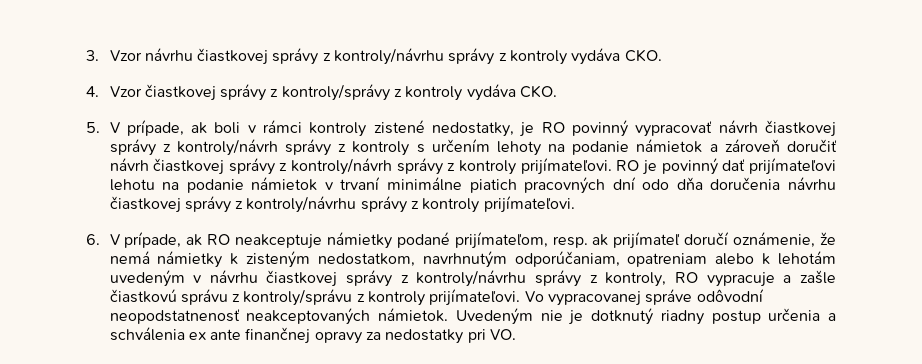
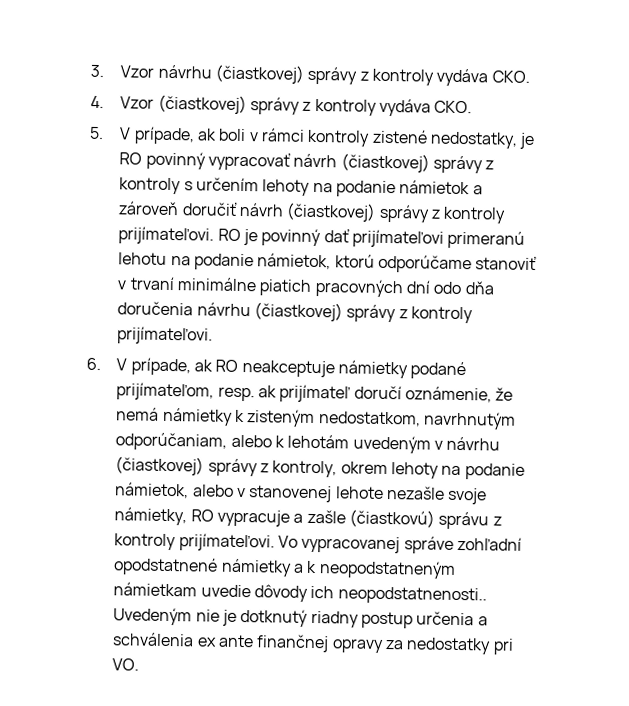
[197,48,445,65] čiastkovej správy z kontroly/návrhu -> [215,64,305,84] (čiastkovej)
[144,84,403,101] čiastkovej správy z kontroly/správy z -> [157,94,312,115] (čiastkovej) správy z
[765,120,837,137] [109,139,278,156] čiastkovej správy z kontroly/návrh -> [340,153,430,173] (čiastkovej)
[153,158,393,175] čiastkovej správy z kontroly/návrh -> [286,202,377,222] (čiastkovej)
(837, 166) none -> [447,230,526,249] primeranú
[251,177,318,191] námietok -> [257,253,538,274] námietok, ktorú odporúčame stanoviť
[109,196,357,213] čiastkovej správy z kontroly/návrhu -> [254,302,344,322] (čiastkovej)
[627,253,708,267] opatreniam -> (228, 441) none
[266,270,667,287] čiastkovej správy z kontroly/návrhu správy z kontroly, -> [115,456,525,480] [114,482,488,505] [114,507,188,526] (čiastkovej) správy z kontroly, okrem lehoty na podanie námietok, alebo v stanovenej lehote nezašle svoje námietky,
[109,289,177,303] čiastkovú -> [348,509,435,528] (čiastkovú)
[243,289,365,306] kontroly/správu z -> (502, 521) none
[696,289,764,302] [109,308,448,325] odôvodní neopodstatnenosť neakceptovaných námietok. -> [456,536,522,551] [113,557,456,579] [113,582,487,605] zohľadní opodstatnené námietky a k neopodstatneným námietkam uvedie dôvody ich neopodstatnenosti..

